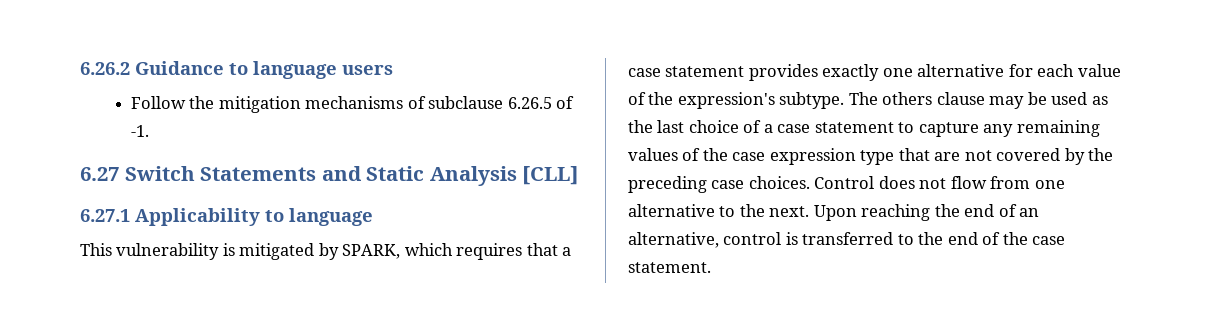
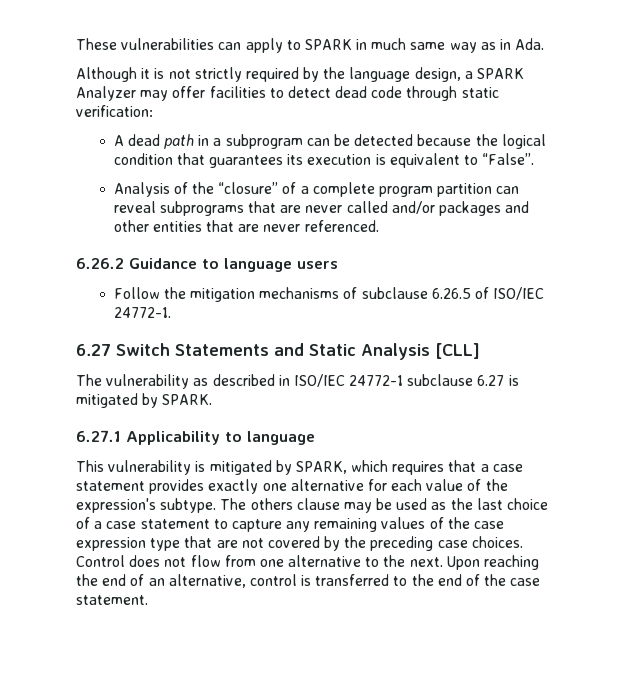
(80, 68) none -> [76,38,545,53] [76,67,525,82] [76,86,499,101] [76,105,153,117] [113,134,546,149] [113,153,535,168] [113,182,520,197] [113,201,530,216] [113,220,379,232] These vulnerabilities can apply to SPARK in much same way as in Ada. // Although it is not strictly required by the language design, a SPARK Analyzer may offer facilities to detect dead code through static verification: // A dead path in a subprogram can be detected because the logical condition that guarantees its execution is equivalent to “False”. // Analysis of the “closure” of a complete program partition can reveal subprograms that are never called and/or packages and other entities that are never referenced. //
[130,125,149,137] -1. -> [493,287,545,300] [113,307,171,318] ISO/IEC 24772-1.
(579, 175) none -> [76,374,519,389] [76,393,213,408] // The vulnerability as described in ISO/IEC 24772-1 subclause 6.27 is mitigated by SPARK.

